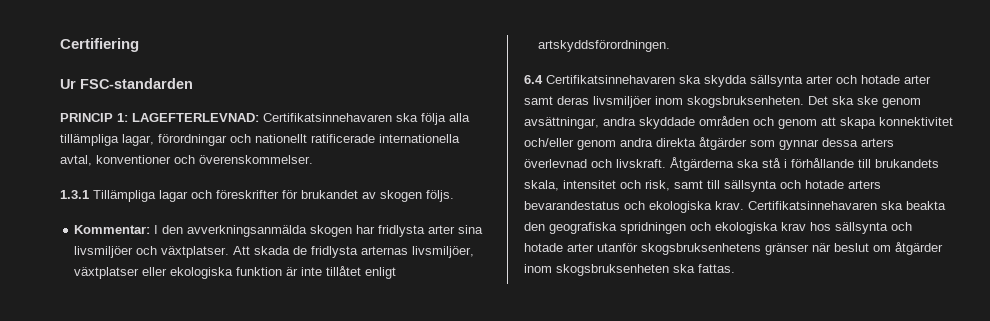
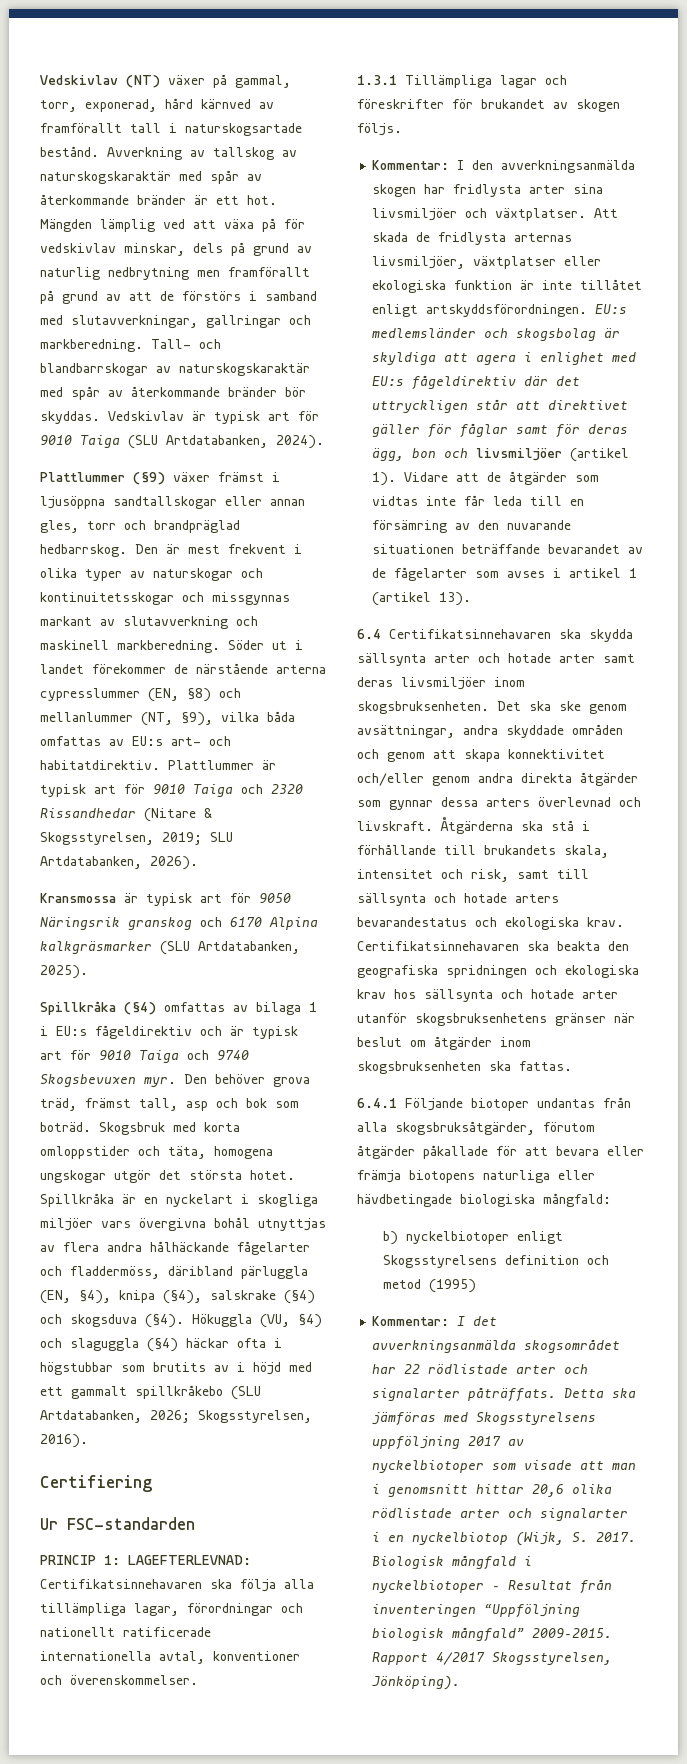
(60, 45) none -> [40,74,291,88] [40,98,274,112] [40,123,302,136] [40,146,297,160] [40,170,262,184] [40,194,277,205] [40,218,305,232] [40,242,312,256] [40,267,310,280] [40,290,317,304] [40,315,311,328] [40,339,221,352] [40,363,310,376] [40,386,306,400] [40,411,319,424] [40,435,324,449] [40,472,280,485] [40,496,305,509] [40,520,240,533] [40,544,302,557] [40,568,263,581] [40,592,290,605] [40,616,258,629] [40,640,303,653] [40,663,326,674] [40,688,241,702] [40,711,295,726] [40,736,231,746] [40,760,276,770] [40,784,303,797] [40,808,212,822] [40,832,233,845] [40,856,198,870] [40,893,291,906] [40,917,318,930] [40,941,300,955] [40,965,88,979] [40,1001,317,1015] [40,1025,298,1039] [40,1050,249,1063] [40,1074,310,1087] [40,1098,299,1111] [40,1122,240,1135] [40,1146,273,1159] [40,1170,295,1183] [40,1193,318,1207] [40,1217,326,1231] [40,1241,310,1255] [40,1266,308,1279] [40,1290,315,1304] [40,1314,322,1328] [40,1338,282,1352] [40,1362,312,1375] [40,1385,261,1400] [40,1410,312,1423] [40,1434,88,1448] Vedskivlav (NT) växer på gammal, torr, exponerad, hård kärnved av framförallt tall i naturskogsartade bestånd. Avverkning av tallskog av naturskogskaraktär med spår av återkommande bränder är ett hot. Mängden lämplig ved att växa på för vedskivlav minskar, dels på grund av naturlig nedbrytning men framförallt på grund av att de förstörs i samband med slutavverkningar, gallringar och markberedning. Tall- och blandbarrskogar av naturskogskaraktär med spår av återkommande bränder bör skyddas. Vedskivlav är typisk art för 9010 Taiga (SLU Artdatabanken, 2024). // Plattlummer (§9) växer främst i ljusöppna sandtallskogar eller annan gles, torr och brandpräglad hedbarrskog. Den är mest frekvent i olika typer av naturskogar och kontinuitetsskogar och missgynnas markant av slutavverkning och maskinell markberedning. Söder ut i landet förekommer de närstående arterna cypresslummer (EN, §8) och mellanlummer (NT, §9), vilka båda omfattas av EU:s art- och habitatdirektiv. Plattlummer är typisk art för 9010 Taiga och 2320 Rissandhedar (Nitare & Skogsstyrelsen, 2019; SLU Artdatabanken, 2026). // Kransmossa är typisk art för 9050 Näringsrik granskog och 6170 Alpina kalkgräsmarker (SLU Artdatabanken, 2025). // Spillkråka (§4) omfattas av bilaga 1 i EU:s fågeldirektiv och är typisk art för 9010 Taiga och 9740 Skogsbevuxen myr. Den behöver grova träd, främst tall, asp och bok som boträd. Skogsbruk med korta omloppstider och täta, homogena ungskogar utgör det största hotet. Spillkråka är en nyckelart i skogliga miljöer vars övergivna bohål utnyttjas av flera andra hålhäckande fågelarter och fladdermöss, däribland pärluggla (EN, §4), knipa (§4), salskrake (§4) och skogsduva (§4). Hökuggla (VU, §4) och slaguggla (§4) häckar ofta i högstubbar som brutits av i höjd med ett gammalt spillkråkebo (SLU Artdatabanken, 2026; Skogsstyrelsen, 2016). //
(671, 46) none -> [595,304,628,314] [372,328,621,341] [372,352,637,365] [372,375,581,390] [372,399,629,413] [372,423,629,438] [372,448,630,462] [372,471,600,486] [372,495,585,506] [372,520,572,533] [372,544,644,554] [372,567,638,581] [372,592,472,606] EU:s medlemsländer och skogsbolag är skyldiga att agera i enlighet med EU:s fågeldirektiv där det uttryckligen står att direktivet gäller för fåglar samt för deras ägg, bon och livsmiljöer (artikel 1). Vidare att de åtgärder som vidtas inte får leda till en försämring av den nuvarande situationen beträffande bevarandet av de fågelarter som avses i artikel 1 (artikel 13).
(735, 268) none -> [357,1097,631,1111] [357,1121,595,1135] [357,1145,644,1159] [357,1170,595,1183] [357,1193,611,1207] [383,1231,564,1245] [383,1255,610,1268] [383,1279,477,1293] [372,1316,498,1326] [372,1339,621,1353] [372,1364,589,1374] [372,1387,637,1402] [372,1412,597,1426] [372,1436,525,1450] [372,1460,637,1473] [372,1484,613,1497] [372,1508,629,1521] [372,1532,637,1546] [372,1555,533,1570] [372,1579,613,1594] [372,1604,581,1618] [372,1627,613,1642] [372,1652,613,1665] [372,1676,461,1690] // 6.4.1 Följande biotoper undantas från alla skogsbruksåtgärder, förutom åtgärder påkallade för att bevara eller främja biotopens naturliga eller hävdbetingade biologiska mångfald: // b) nyckelbiotoper enligt Skogsstyrelsens definition och metod (1995) // Kommentar: I det avverkningsanmälda skogsområdet har 22 rödlistade arter och signalarter påträffats. Detta ska jämföras med Skogsstyrelsens uppföljning 2017 av nyckelbiotoper som visade att man i genomsnitt hittar 20,6 olika rödlistade arter och signalarter i en nyckelbiotop (Wijk, S. 2017. Biologisk mångfald i nyckelbiotoper – Resultat från inventeringen “Uppföljning biologisk mångfald” 2009–2015. Rapport 4/2017 Skogsstyrelsen, Jönköping).

